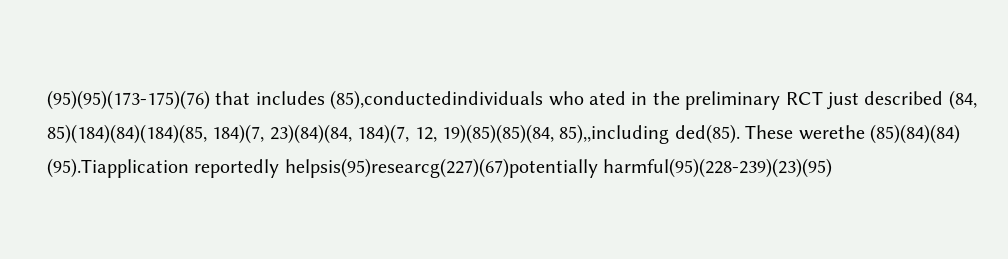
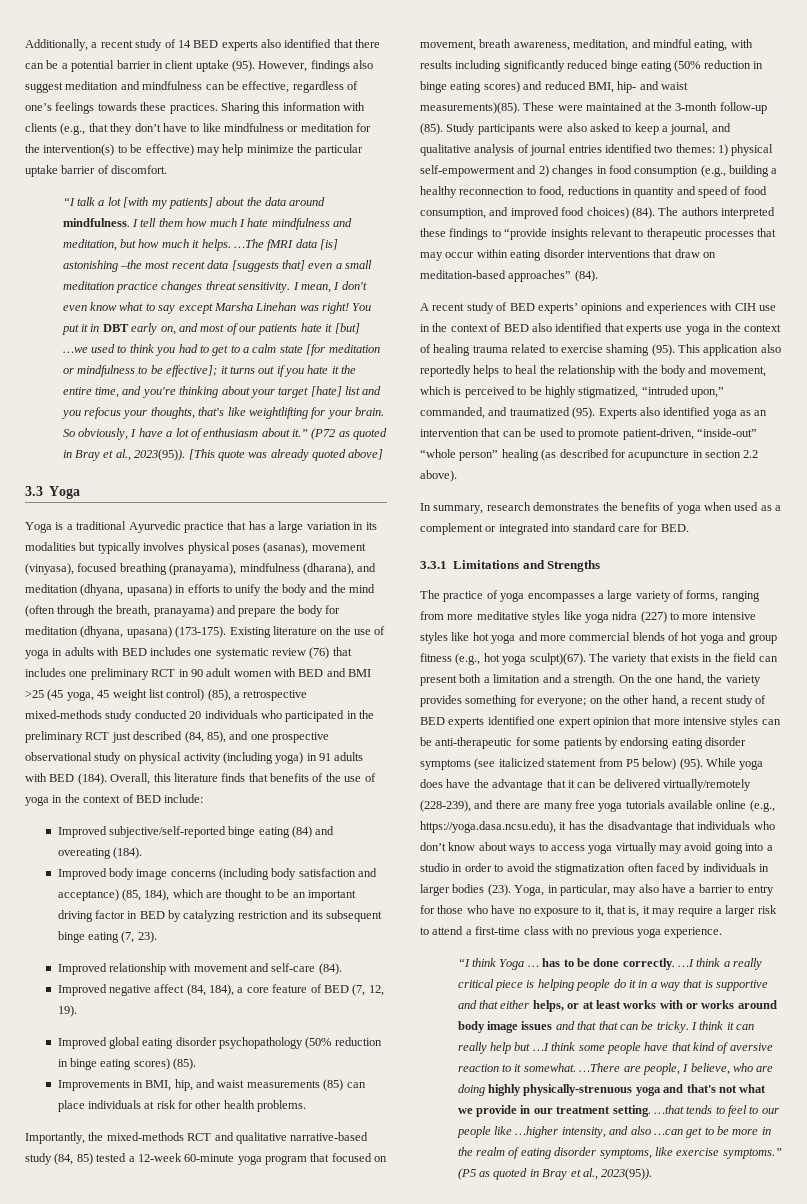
[47,90,626,110] (95)(95)(173-175)(76) that includes (85),conductedindividuals who ated -> [25,39,381,51] [25,60,374,72] [25,81,358,93] [25,102,365,114] [25,123,372,135] [25,144,364,156] [25,165,168,177] [62,197,326,209] [62,218,353,230] [62,239,339,251] [62,260,373,272] [62,281,367,293] [62,302,372,314] [61,323,360,335] [62,344,380,356] [62,365,357,377] [62,386,382,398] [60,407,385,419] [62,428,388,440] [62,449,384,461] [25,486,81,499] [25,521,377,533] [25,542,366,554] [25,563,377,575] [25,584,376,596] [25,605,341,617] [25,626,386,638] [25,647,352,659] [25,668,372,680] [25,689,308,701] [25,710,345,722] Additionally, a recent study of 14 BED experts also identified that there can be a potential barrier in client uptake (95). However, findings also suggest meditation and mindfulness can be effective, regardless of one’s feelings towards these practices. Sharing this information with clients (e.g., that they don’t have to like mindfulness or meditation for the intervention(s) to be effective) may help minimize the particular uptake barrier of discomfort. // “I talk a lot [with my patients] about the data around mindfulness. I tell them how much I hate mindfulness and meditation, but how much it helps. …The fMRI data [is] astonishing –the most recent data [suggests that] even a small meditation practice changes threat sensitivity. I mean, I don't even know what to say except Marsha Linehan was right! You put it in DBT early on, and most of our patients hate it [but] …we used to think you had to get to a calm state [for meditation or mindfulness to be effective]; it turns out if you hate it the entire time, and you're thinking about your target [hate] list and you refocus your thoughts, that's like weightlifting for your brain. So obviously, I have a lot of enthusiasm about it.” (P72 as quoted in Bray et al., 2023(95)). [This quote was already quoted above] // 3.3 Yoga // Yoga is a traditional Ayurvedic practice that has a large variation in its modalities but typically involves physical poses (asanas), movement (vinyasa), focused breathing (pranayama), mindfulness (dharana), and meditation (dhyana, upasana) in efforts to unify the body and the mind (often through the breath, pranayama) and prepare the body for meditation (dhyana, upasana) (173-175). Existing literature on the use of yoga in adults with BED includes one systematic review (76) that includes one preliminary RCT in 90 adult women with BED and BMI >25 (45 yoga, 45 weight list control) (85), a retrospective mixed-methods study conducted 20 individuals who participated
[47,124,960,144] [47,158,833,178] 85)(184)(84)(184)(85, 184)(7, 23)(84)(84, 184)(7, 12, 19)(85)(85)(84, 85),,including ded(85). These werethe (85)(84)(84) (95).Tiapplication reportedly helpsis(95)researcg(227)(67)potentially harmful(95)(228-239)(23)(95) -> [206,731,329,743] [25,752,364,764] [25,773,376,785] [25,794,204,806] [57,826,335,838] [57,847,142,859] [57,868,378,880] [57,889,356,901] [57,910,382,922] [57,931,157,943] [57,963,342,975] [57,984,384,996] [57,1005,77,1017] [57,1037,382,1049] [57,1058,197,1070] [57,1079,366,1091] [57,1100,307,1112] [25,1132,369,1144] [25,1153,388,1165] [420,39,753,51] [420,60,763,72] [420,81,688,93] [420,102,767,114] [420,123,731,135] [420,144,774,156] [420,165,778,177] [420,186,767,198] [420,207,775,219] [420,228,777,240] [420,249,716,261] [420,270,598,282] [420,302,777,314] [420,323,781,335] [420,344,781,356] [420,365,766,377] [420,386,724,398] [420,407,768,419] [420,428,757,440] [420,449,759,461] [420,470,457,482] [420,502,782,514] [420,523,689,535] [420,560,601,572] [420,590,760,602] [420,611,756,623] [420,632,777,644] [420,653,778,665] [420,674,761,686] [420,695,767,707] [420,716,781,728] [420,737,746,749] [420,758,764,770] [420,779,752,791] [420,800,775,812] [420,821,775,833] [420,842,773,854] [420,863,770,875] [420,884,774,896] [420,905,777,917] [420,926,723,938] [457,958,763,970] [457,979,769,991] [457,1000,777,1012] [457,1021,755,1033] [457,1042,773,1054] [457,1063,774,1075] [457,1084,767,1096] [457,1105,779,1117] [456,1126,771,1138] [457,1147,782,1159] [457,1168,653,1180] 85), and one prospective observational study on physical activity (including yoga) in 91 adults with BED (184). Overall, this literature finds that benefits of the use of yoga in the context of BED include: // Improved subjective/self-reported binge eating (84) and overeating (184). // Improved body image concerns (including body satisfaction and acceptance) (85, 184), which are thought to be an important driving factor in BED by catalyzing restriction and its subsequent binge eating (7, 23). // Improved relationship with movement and self-care (84). // Improved negative affect (84, 184), a core feature of BED (7, 12, 19). // Improved global eating disorder psychopathology (50% reduction in binge eating scores) (85). // Improvements in BMI, hip, and waist measurements (85) can place individuals at risk for other health problems. // Importantly, the mixed-methods RCT and qualitative narrative-based study (84, 85) tested a 12-week 60-minute yoga program that focused on movement, breath awareness, meditation, and mindful eating, with results including significantly reduced binge eating (50% reduction in binge eating scores) and reduced BMI, hip- and waist measurements)(85). These were maintained at the 3-month follow-up (85). Study participants were also asked to keep a journal, and qualitative analysis of journal entries identified two themes: 1) physical self-empowerment and 2) changes in food consumption (e.g., building a healthy reconnection to food, reductions in quantity and speed of food consumption, and improved food choices) (84). The authors interpreted these findings to “provide insights relevant to therapeutic processes that may occur within eating disorder interventions that draw on meditation-based approaches” (84). // A recent study of BED experts’ opinions and experiences with CIH use in the context of BED also identified that experts use yoga in the context of healing trauma related to exercise shaming (95). This application also reportedly helps to heal the relationship with the body and movement, which is perceived to be highly stigmatized, “intruded upon,” commanded, and traumatized (95). Experts also identified yoga as an intervention that can be used to promote patient-driven, “inside-out” “whole person” healing (as described for acupuncture in section 2.2 above). // In summary, research demonstrates the benefits of yoga when used as a complement or integrated into standard care for BED. // 3.3.1 Limitations and Strengths // The practice of yoga encompasses a large variety of forms, ranging from more meditative styles like yoga nidra (227) to more intensive styles like hot yoga and more commercial blends of hot yoga and group fitness (e.g., hot yoga sculpt)(67). The variety that exists in the field can present both a limitation and a strength. On the one hand, the variety provides something for everyone; on the other hand, a recent study of BED experts identified one expert opinion that more intensive styles can be anti-therapeutic for some patients by endorsing eating disorder symptoms (see italicized statement from P5 below) (95). While yoga does have the advantage that it can be delivered virtually/remotely (228-239), and there are many free yoga tutorials available online (e.g., https://yoga.dasa.ncsu.edu), it has the disadvantage that individuals who don’t know about ways to access yoga virtually may avoid going into a studio in order to avoid the stigmatization often faced by individuals in larger bodies (23). Yoga, in particular, may also have a barrier to entry for those who have no exposure to it, that is, it may require a larger risk to attend a first-time class with no previous yoga experience. // “I think Yoga … has to be done correctly. …I think a really critical piece is helping people do it in a way that is supportive and that either helps, or at least works with or works around body image issues and that that can be tricky. I think it can really help but …I think some people have that kind of aversive reaction to it somewhat. …There are people, I believe, who are doing highly physically-strenuous yoga and that's not what we provide in our treatment setting. …that tends to feel to our people like …higher intensity, and also …can get to be more in the realm of eating disorder symptoms, like exercise symptoms.” (P5 as quoted in Bray et al., 2023(95)).

